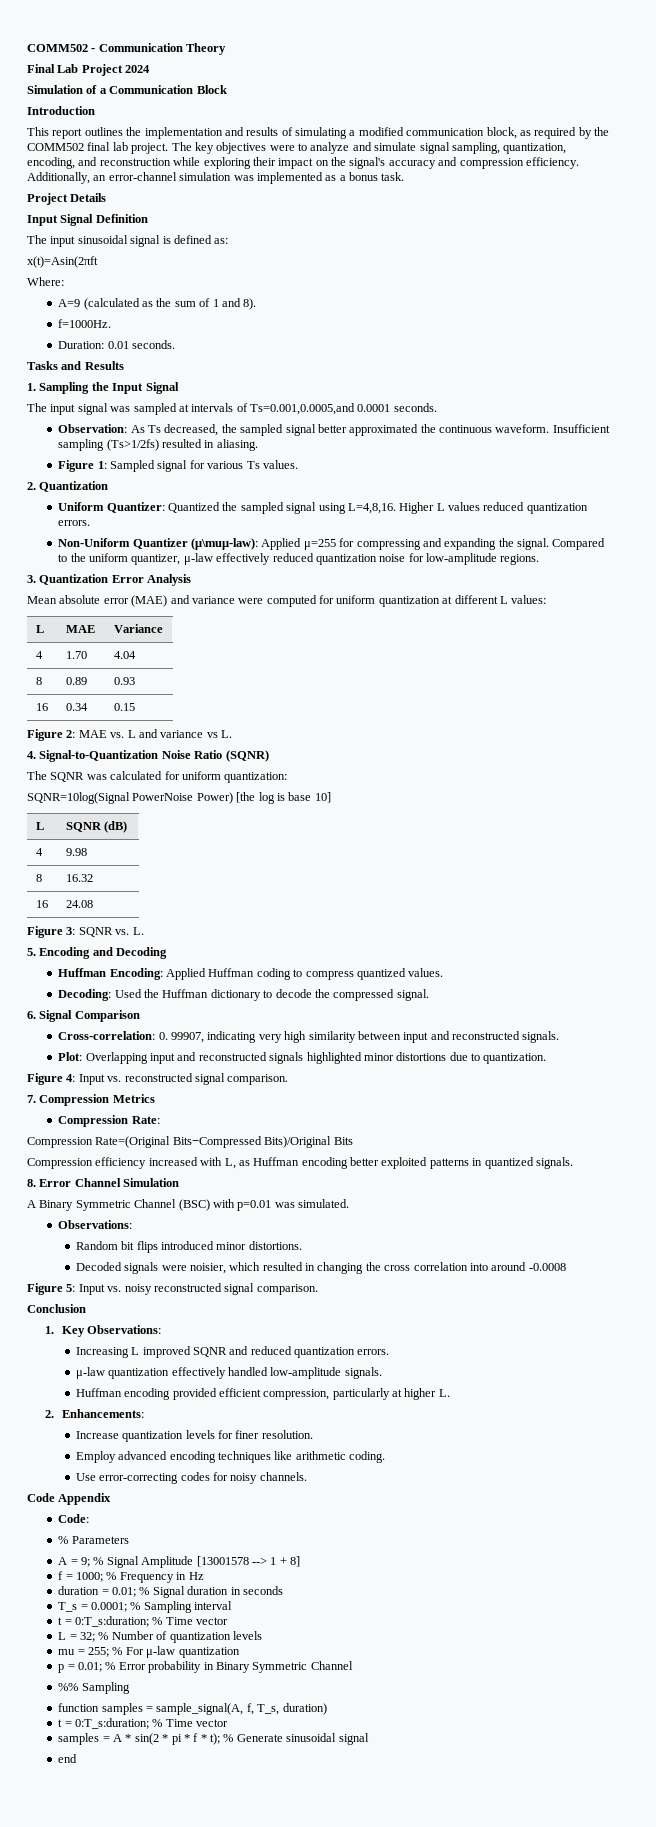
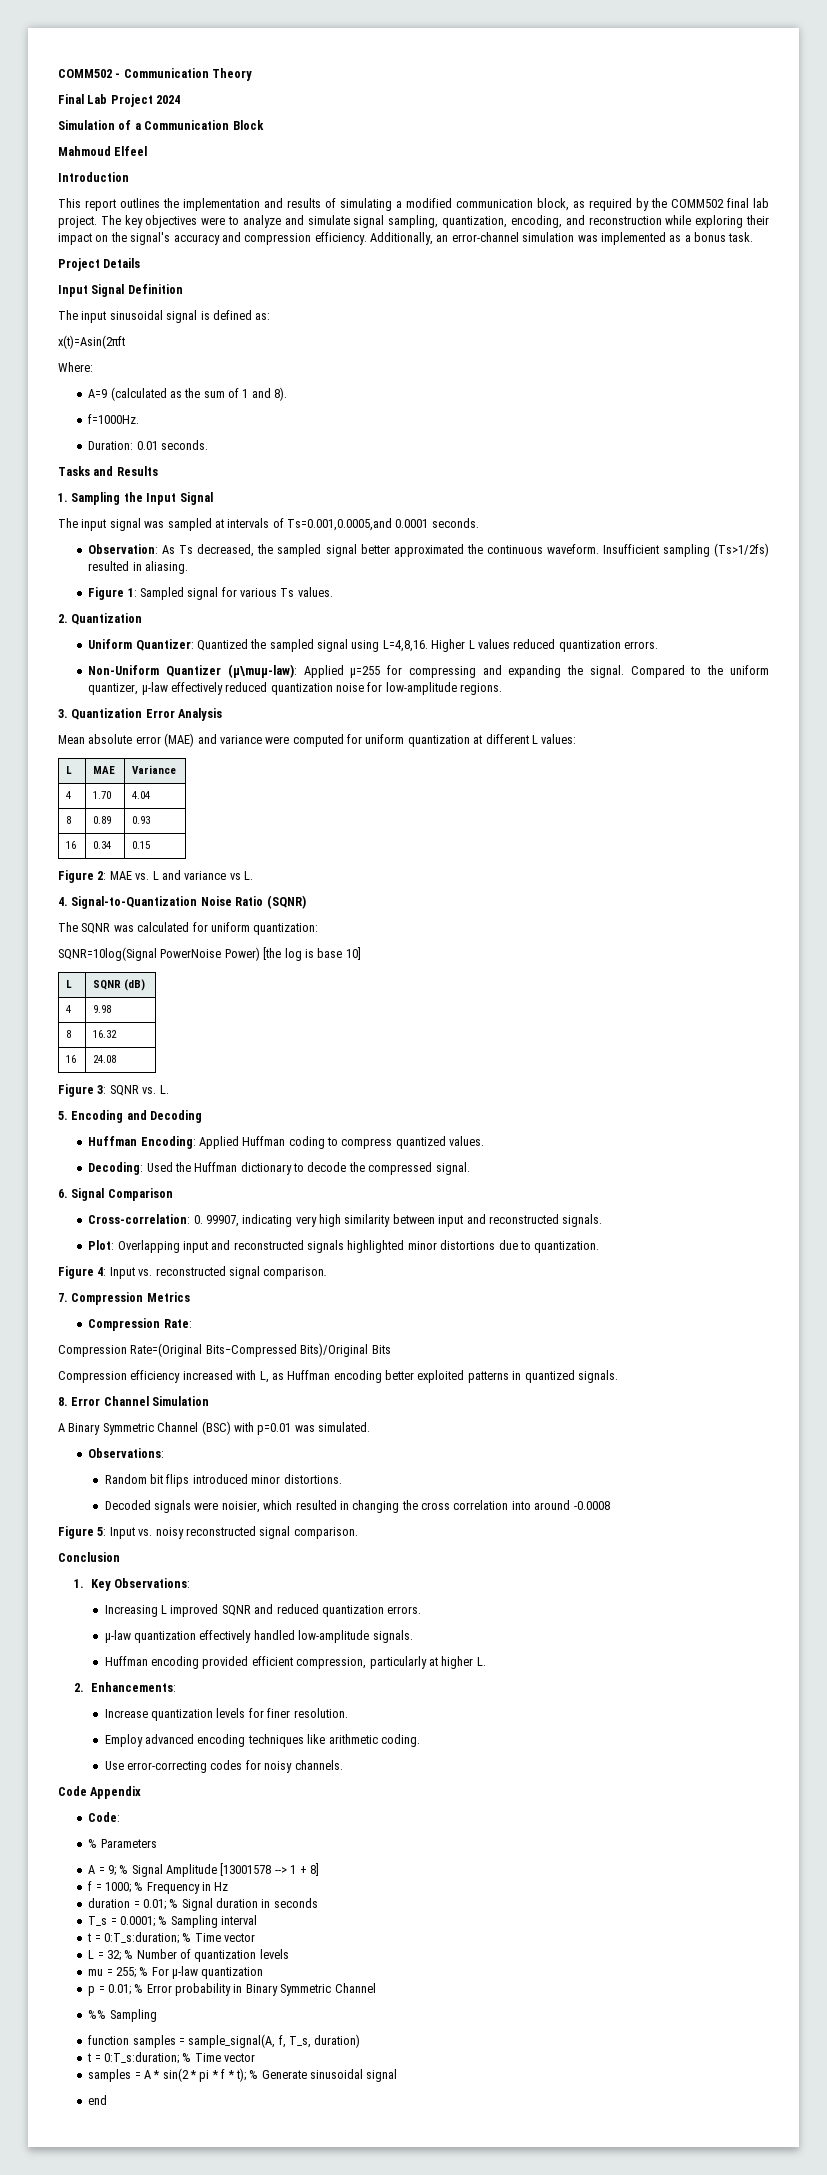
(227, 89) none -> [58,146,148,156] // Mahmoud Elfeel

